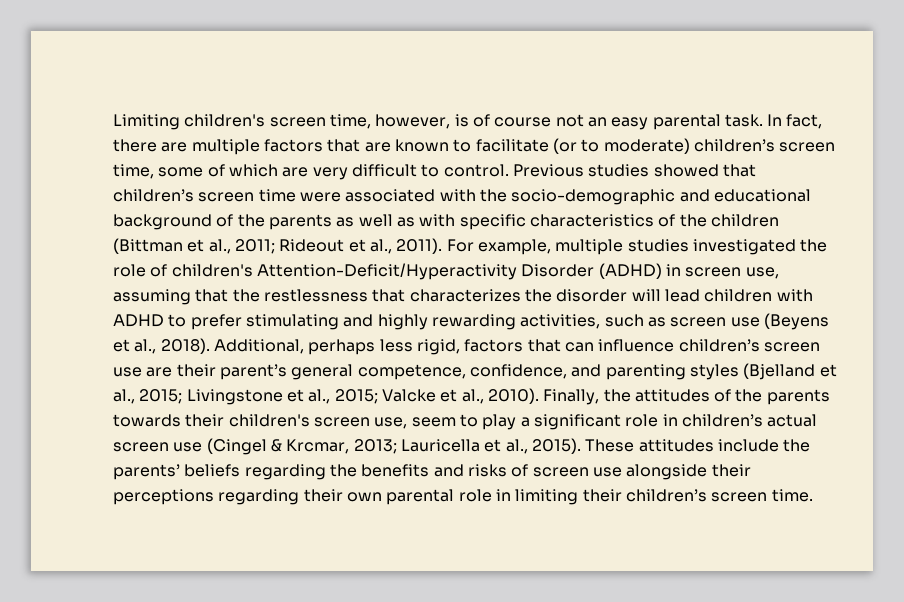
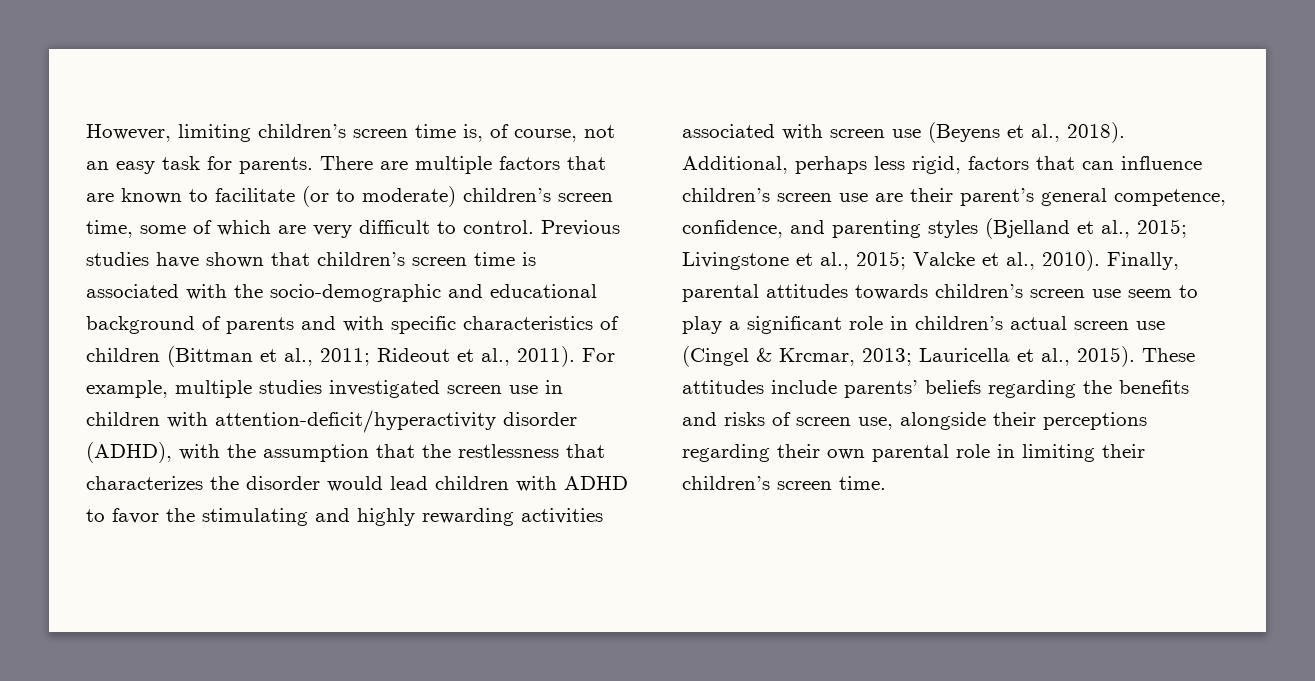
[113,114,823,130] [113,139,157,152] Limiting children's screen time, however, is of course not an easy parental task. In fact, there -> [86,124,615,142] [86,156,373,174] However, limiting children’s screen time is, of course, not an easy task for parents. There
[653,164,719,177] showed -> [156,252,264,268] have shown
[299,192,341,202] were -> [522,252,536,266] is
[237,214,415,230] the parents as well as -> [226,316,336,334] parents and
[679,214,707,227] the -> (619, 323) none
[800,239,828,252] [113,263,779,280] [113,289,191,305] the role of children's Attention-Deficit/Hyperactivity Disorder (ADHD) in screen use, assuming -> [447,380,563,394] [86,410,577,433] [86,442,369,463] screen use in children with attention-deficit/hyperactivity disorder (ADHD), with the assumption
[631,289,661,301] will -> [327,476,383,492] would
[190,314,242,330] prefer -> [112,508,195,524] favor the
[520,314,666,329] activities, such as -> [521,508,603,524] [682,124,823,140] activities associated with
[603,389,830,405] [113,414,408,429] the attitudes of the parents towards their children's screen use, -> [682,284,1121,302] parental attitudes towards children’s screen use
[783,439,811,452] the -> (837, 387) none
[592,467,622,477] use -> [858,417,893,430] use,

